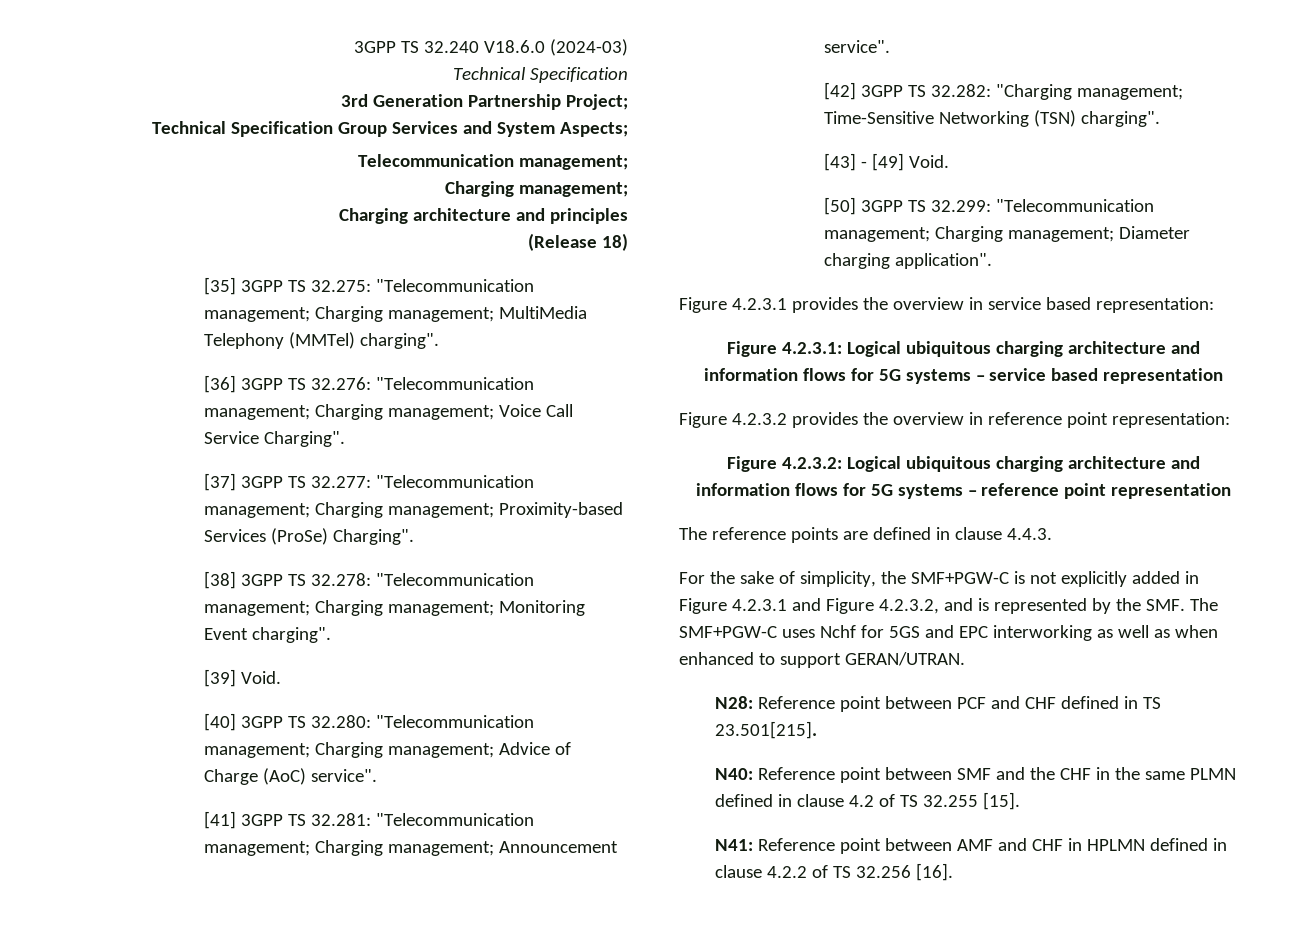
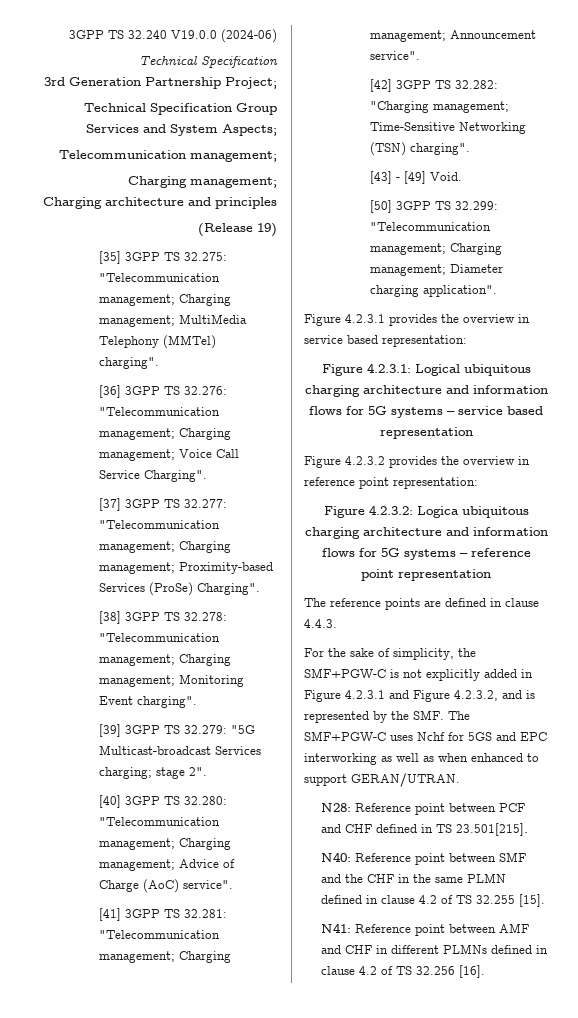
[484,39,628,56] V18.6.0 (2024-03) -> [171,29,277,43] V19.0.0 (2024-06)
[602,233,628,251] 18) -> [257,223,277,237] 19)
[240,671,281,684] Void. -> [125,725,256,734] [99,745,262,755] [99,767,208,779] 3GPP TS 32.279: "5G Multicast-broadcast Services charging; stage 2".
[847,456,902,472] Logical -> [416,506,459,518] Logica
[1087,838,1228,851] [715,865,808,878] HPLMN defined in clause 4.2.2 -> [390,944,548,954] [320,966,377,975] different PLMNs defined in clause 4.2

